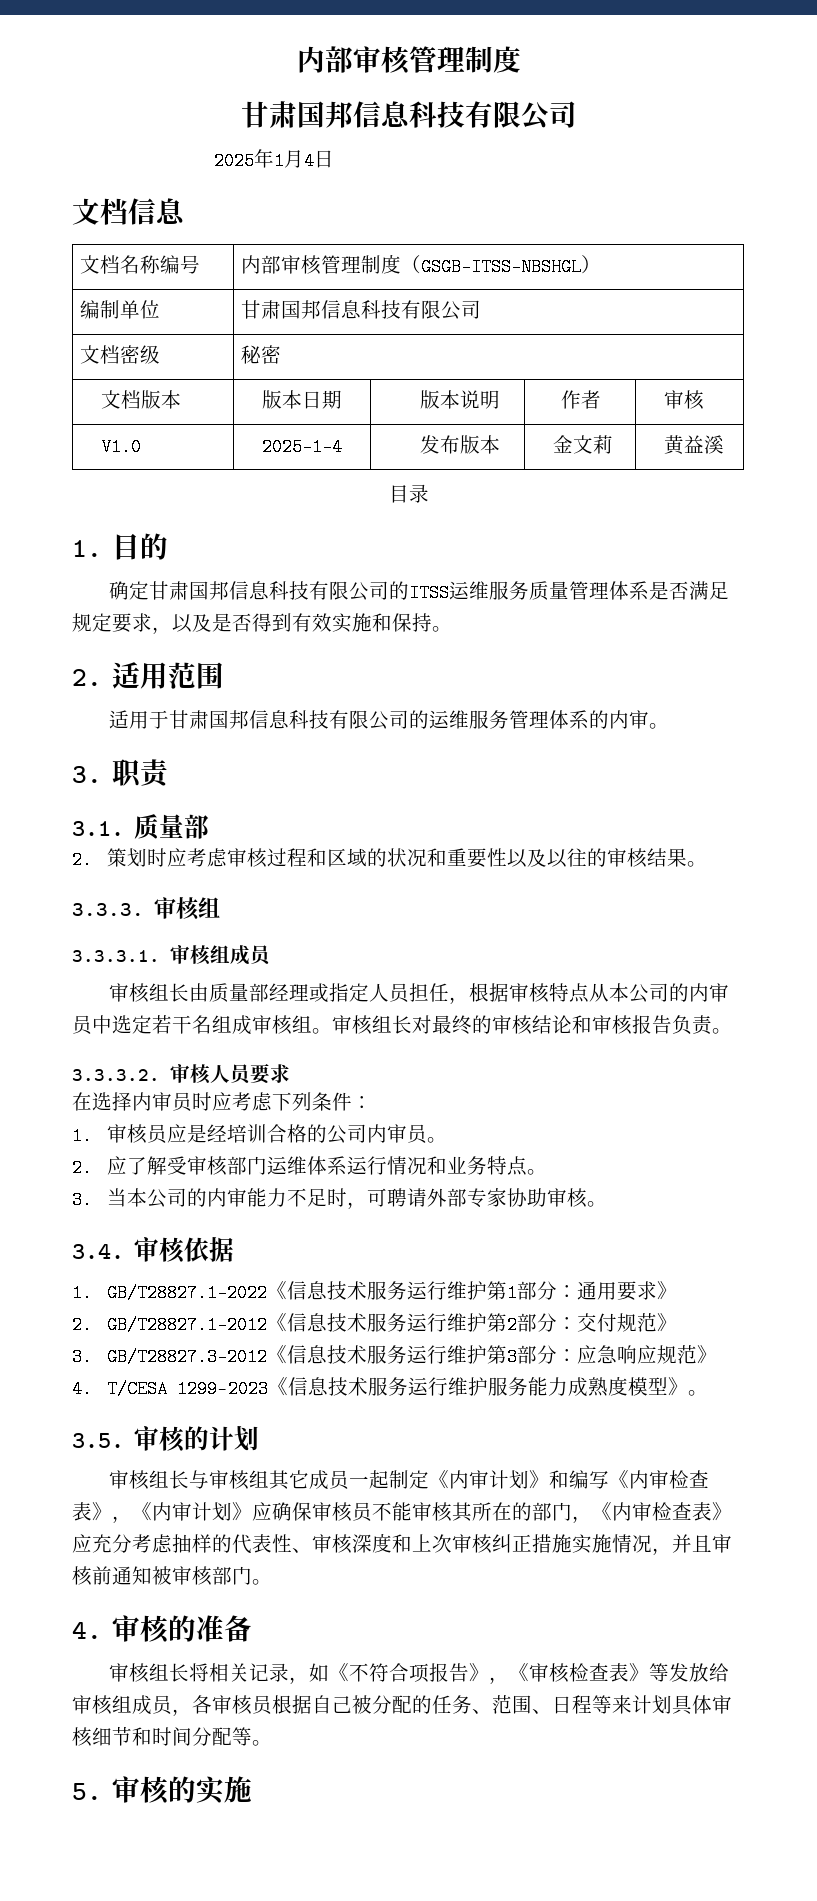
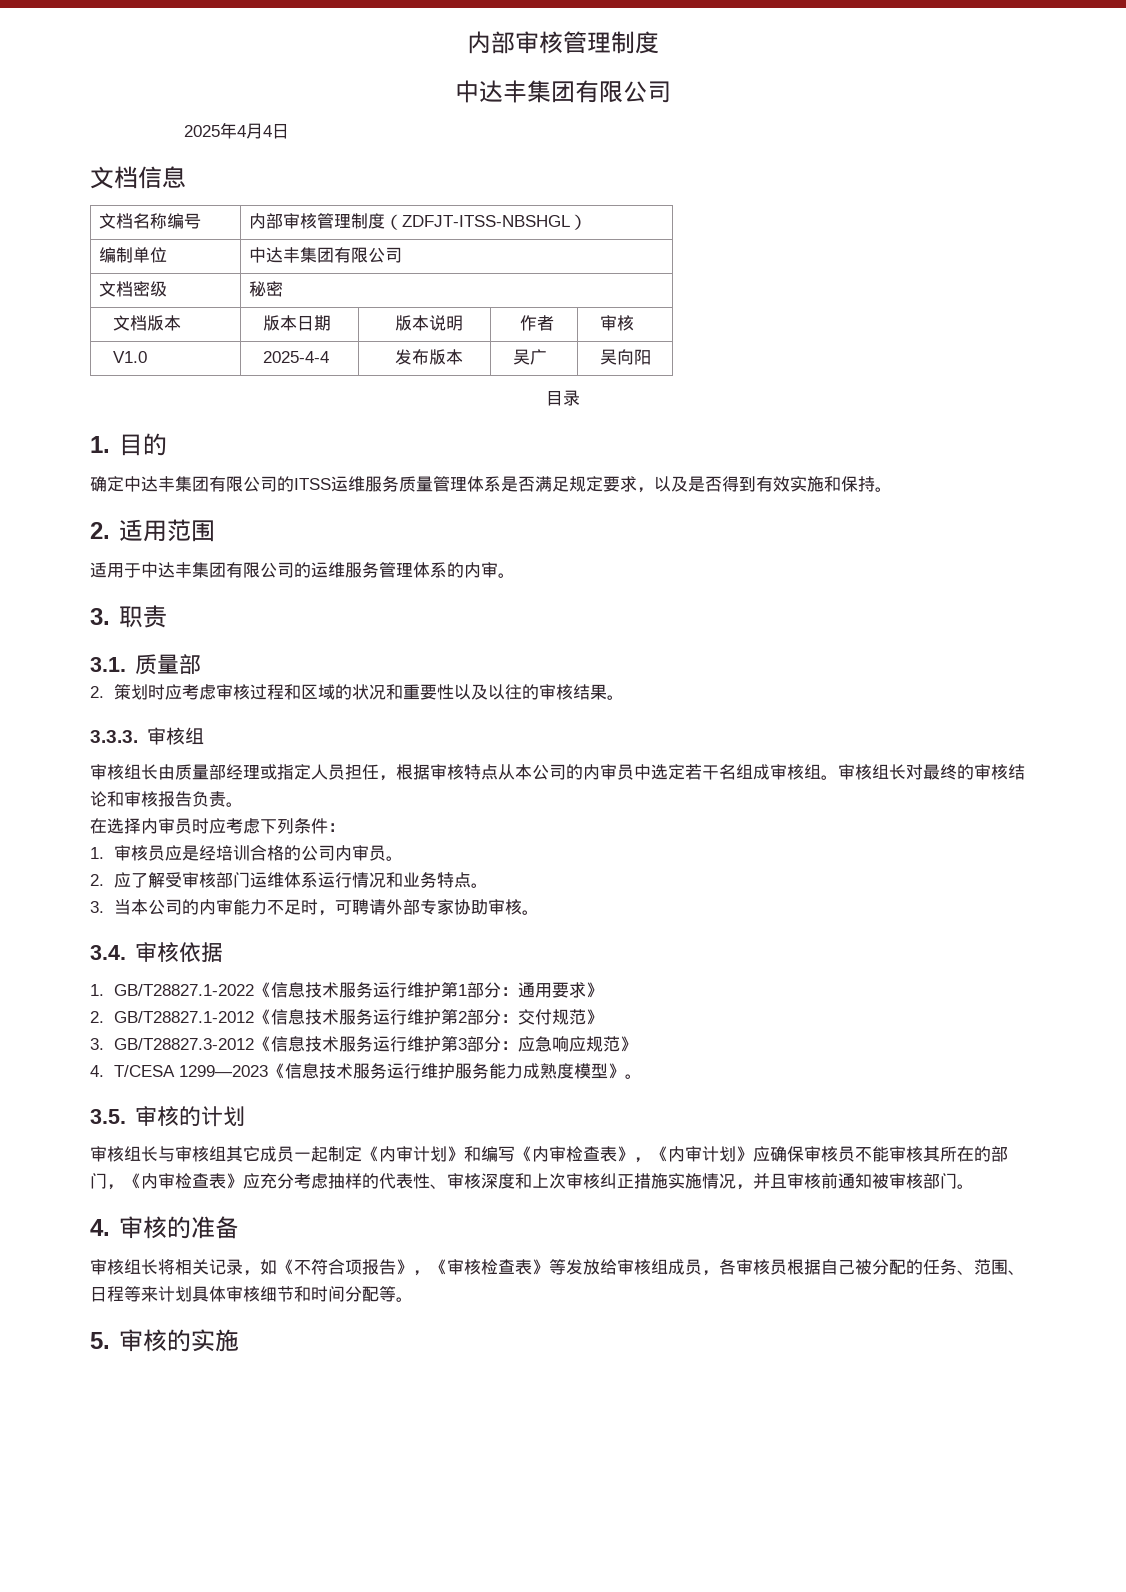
[240,101,465,128] 甘肃国邦信息科技 -> [455,80,575,103] 中达丰集团
[273,152,284,170] 1 -> [237,125,247,137] 4
[421,258,582,276] GSGB-ITSS-NBSHGL -> [401,215,570,227] ZDFJT-ITSS-NBSHGL
[241,300,402,319] 甘肃国邦信息科技 -> [248,247,334,263] 中达丰集团
[262,438,343,456] 2025-1-4 -> [262,351,329,363] 2025-4-4
[553,435,614,454] [664,435,725,455] 金文莉 | 黄益溪 -> [512,349,547,365] [599,349,651,365] 吴广 | 吴向阳
[149,581,310,600] 甘肃国邦信息科技 -> [124,476,209,492] 中达丰集团
[169,710,330,729] 甘肃国邦信息科技 -> [141,562,226,578] 中达丰集团
[72,945,272,966] // 3.3.3.1.审核组成员 -> (204, 736) none
[72,1064,290,1085] // 3.3.3.2.审核人员要求 -> (243, 804) none

